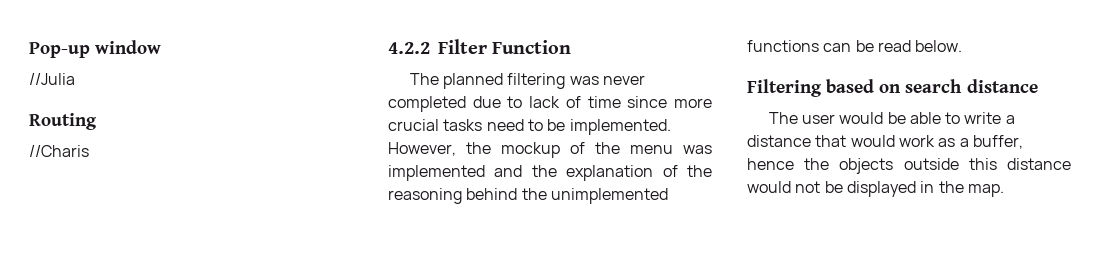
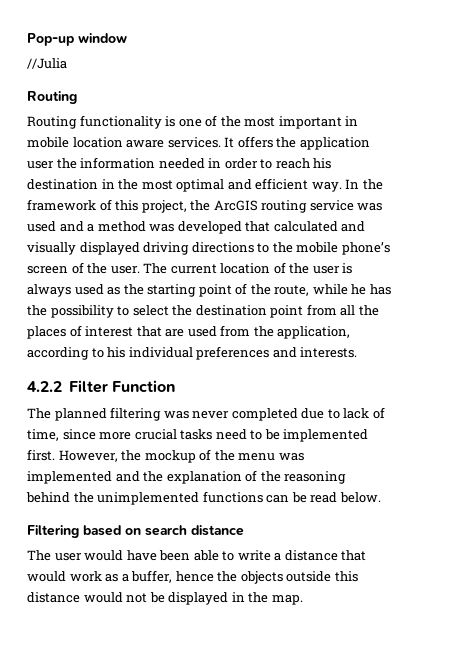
[29,145,89,157] //Charis -> [27,115,359,129] [27,136,370,150] [27,157,332,169] [27,178,383,192] [27,199,383,213] [27,221,366,234] [27,242,390,255] [27,262,353,274] [27,283,391,297] [27,304,379,318] [27,325,351,339] [27,346,358,360] Routing functionality is one of the most important in mobile location aware services. It offers the application user the information needed in order to reach his destination in the most optimal and efficient way. In the framework of this project, the ArcGIS routing service was used and a method was developed that calculated and visually displayed driving directions to the mobile phone’s screen of the user. The current location of the user is always used as the starting point of the route, while he has the possibility to select the destination point from all the places of interest that are used from the application, according to his individual preferences and interests.
[587,96,621,108] time -> [27,429,59,441] time,
[569,119,671,135] implemented. -> [283,429,369,442] [27,449,55,461] implemented first.
[887,112,906,124] be -> [126,550,191,561] have been

